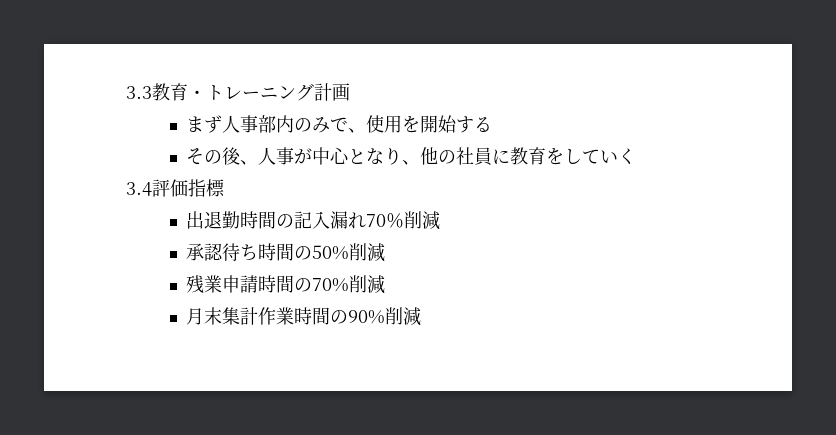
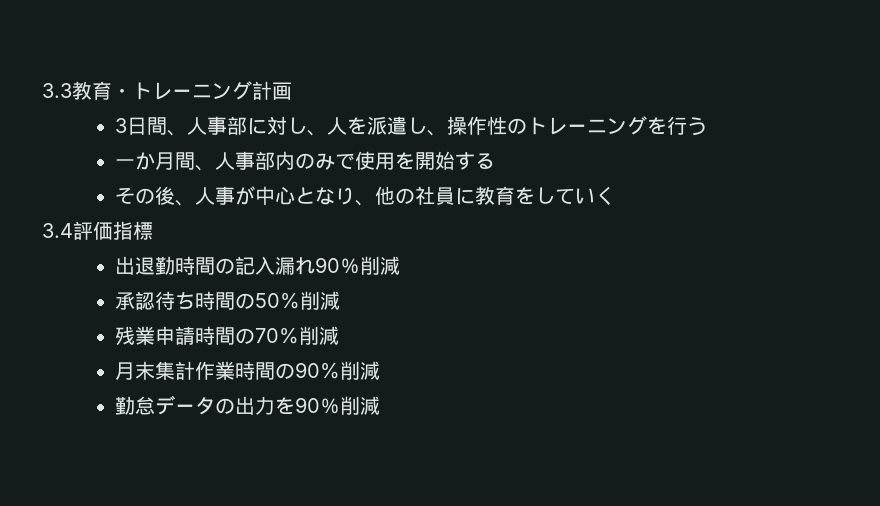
[185,115,222,133] まず -> [114,116,707,136] [114,152,215,171] 3日間、人事部に対し、人を派遣し、操作性のトレーニングを行う // 一か月間、
[347,128,366,133] 、 -> (355, 161) none
[365,214,386,227] 70 -> [314,257,340,273] 90
(421, 316) none -> [114,395,380,415] // 勤怠データの出力を90％削減

